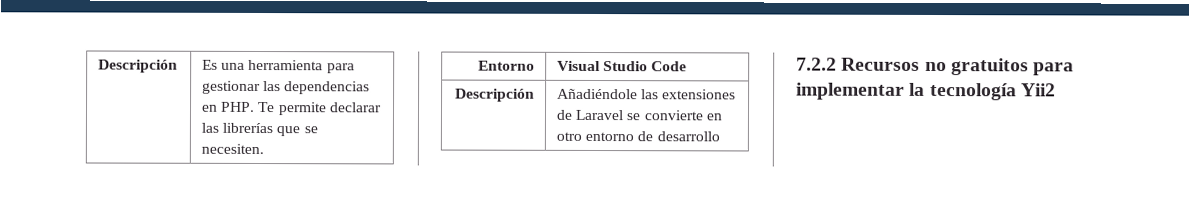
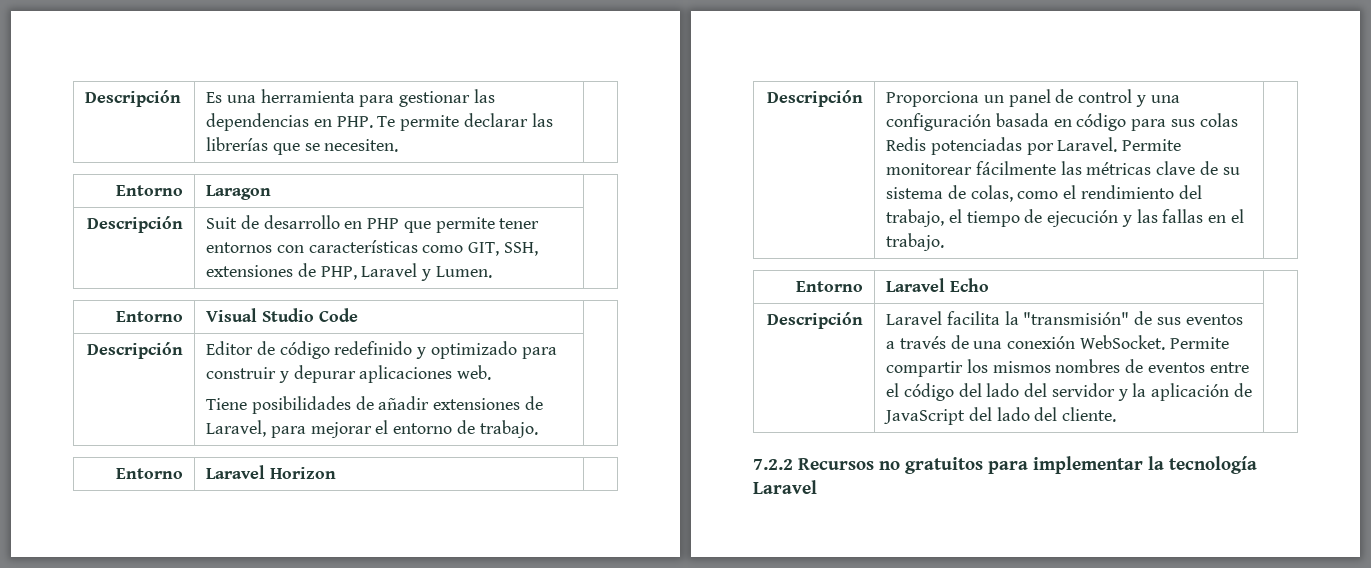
(265, 149) none -> [115,185,183,196] [206,185,272,200] [86,216,183,233] [206,215,540,233] [206,240,538,256] [206,263,492,281] | // Entorno | Laragon | // Descripción | Suit de desarrollo en PHP que permite tener entornos con características como GIT, SSH, extensiones de PHP, Laravel y Lumen. |
[454,88,535,102] [557,88,737,100] [556,109,722,121] [556,131,720,142] // Descripción | Añadiéndole las extensiones de Laravel se convierte en otro entorno de desarrollo -> [86,342,183,359] [206,341,557,359] [206,365,492,383] [206,396,543,414] [206,420,538,438] [115,468,183,479] [206,465,336,479] [766,90,863,107] [886,89,1180,107] [886,113,1238,131] [886,137,1182,155] [886,161,1240,175] [886,185,1202,202] [886,209,1244,227] [886,233,945,251] [795,281,863,292] [886,278,989,292] [766,312,863,329] [886,311,1243,325] [886,335,1229,350] [886,359,1249,377] [886,383,1252,401] [884,407,1117,425] | // Descripción | Editor de código redefinido y optimizado para construir y depurar aplicaciones web. // Tiene posibilidades de añadir extensiones de Laravel, para mejorar el entorno de trabajo. | // Entorno | Laravel Horizon | // Descripción | Proporciona un panel de control y una configuración basada en código para sus colas Redis potenciadas por Laravel. Permite monitorear fácilmente las métricas clave de su sistema de colas, como el rendimiento del trabajo, el tiempo de ejecución y las fallas en el trabajo. | // Entorno | Laravel Echo | // Descripción | Laravel facilita la "transmisión" de sus eventos a través de una conexión WebSocket. Permite compartir los mismos nombres de eventos entre el código del lado del servidor y la aplicación de JavaScript del lado del cliente. |
[1020,83,1056,97] Yii2 -> [753,480,817,494] Laravel

